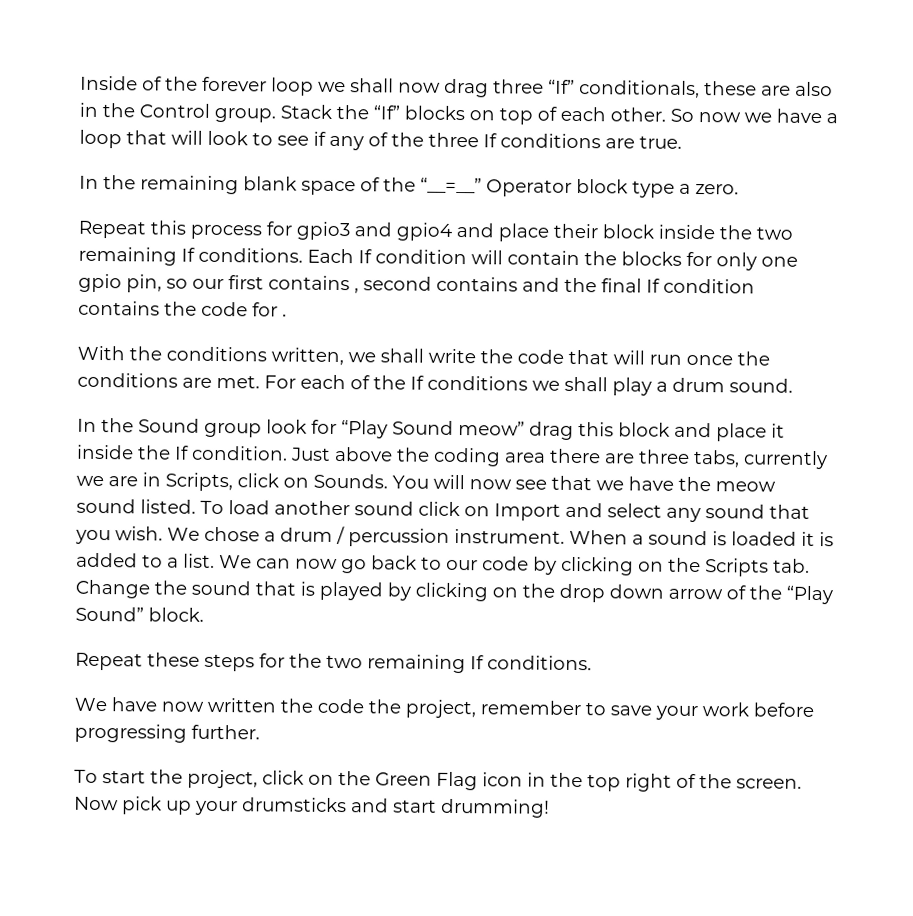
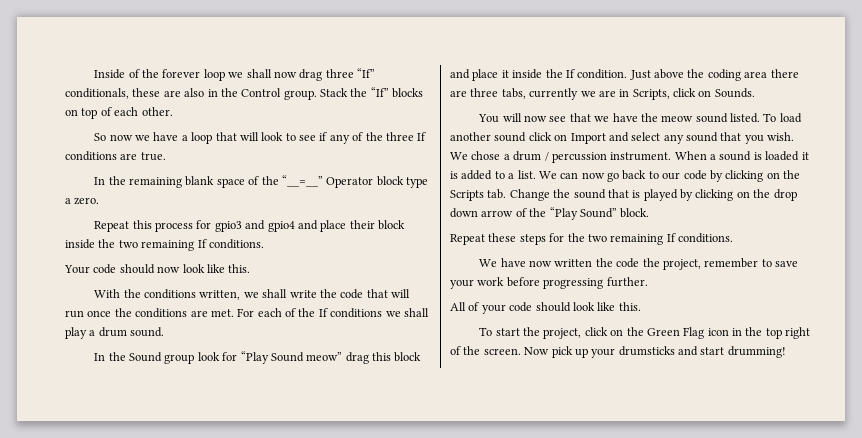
(666, 114) none -> (173, 111) //
[307,248,798,271] [78,273,755,294] [78,300,287,317] Each If condition will contain the blocks for only one gpio pin, so our first contains , second contains and the final If condition contains the code for . -> [64,264,251,274] // Your code should now look like this.
(388, 481) none -> (755, 93) //
(260, 732) none -> [450,302,641,314] // All of your code should look like this.

